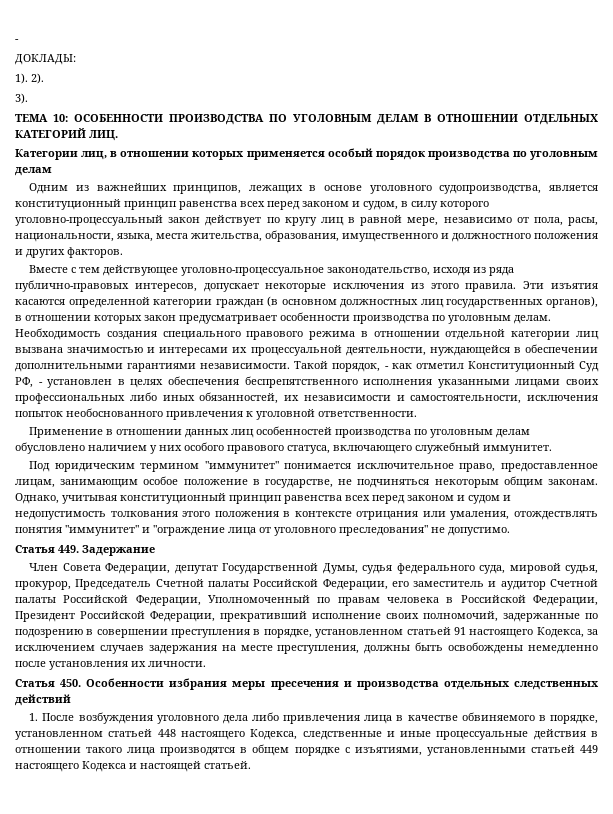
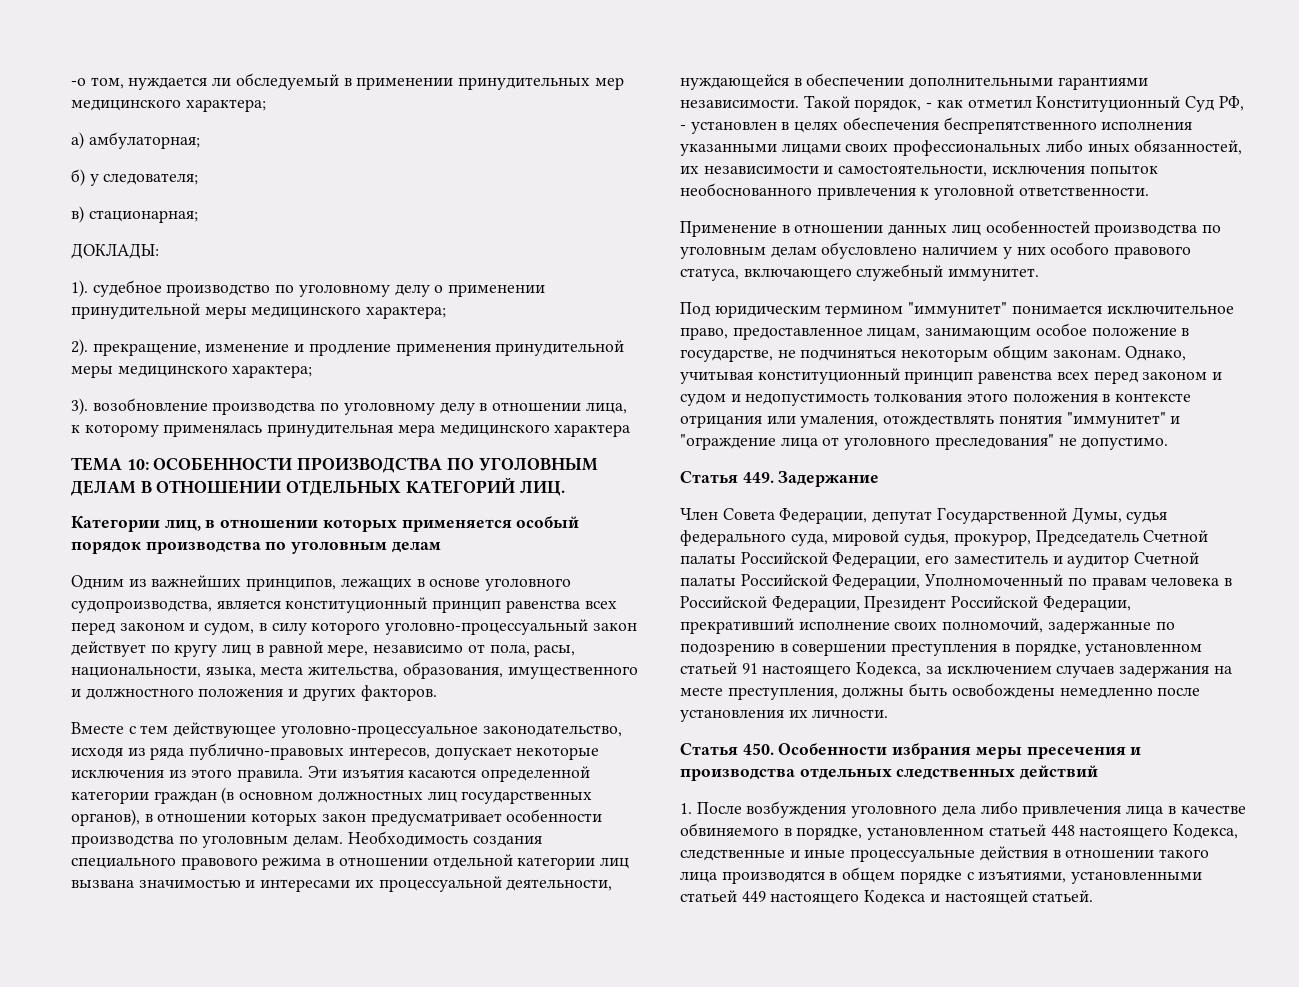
[15,39,19,42] [15,54,76,65] [15,73,44,84] [15,93,28,104] - // ДОКЛАДЫ: // 1). 2). // 3). -> [71,73,624,90] [71,99,266,112] [71,132,200,149] [71,169,199,186] [71,206,198,223] [71,243,159,259] [71,280,546,297] [71,303,447,319] [71,339,625,356] [71,365,313,378] [71,398,627,415] [71,424,631,437] -о том, нуждается ли обследуемый в применении принудительных мер медицинского характера; // а) амбулаторная; // б) у следователя; // в) стационарная; // ДОКЛАДЫ: // 1). судебное производство по уголовному делу о применении принудительной меры медицинского характера; // 2). прекращение, изменение и продление применения принудительной меры медицинского характера; // 3). возобновление производства по уголовному делу в отношении лица, к которому применялась принудительная мера медицинского характера

